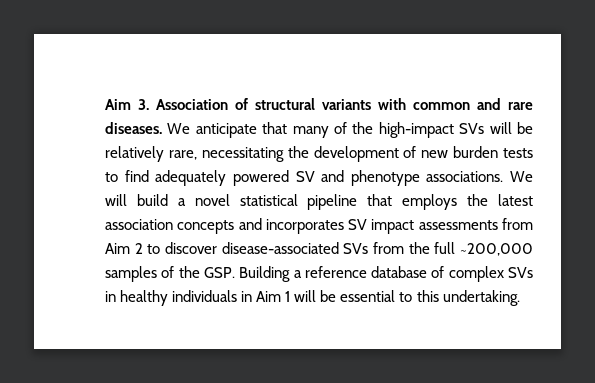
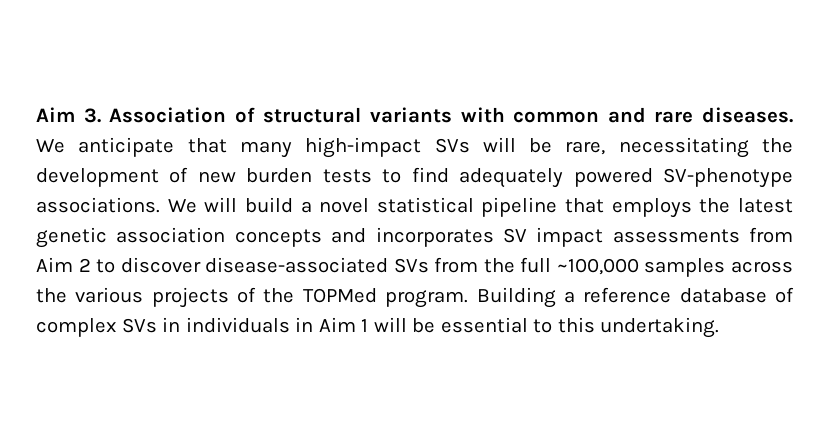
[334,122,374,134] of the -> (292, 149) none
[105,146,164,162] relatively -> (553, 145) none
[295,170,420,186] SV and phenotype -> [663,168,794,188] SV-phenotype
(534, 200) none -> [36,227,107,248] genetic
[460,243,534,256] [105,266,235,282] ~200,000 samples of the GSP. -> [556,258,793,277] [36,287,469,308] ~100,000 samples across the various projects of the TOPMed program.
[120,290,169,306] healthy -> (181, 324) none

